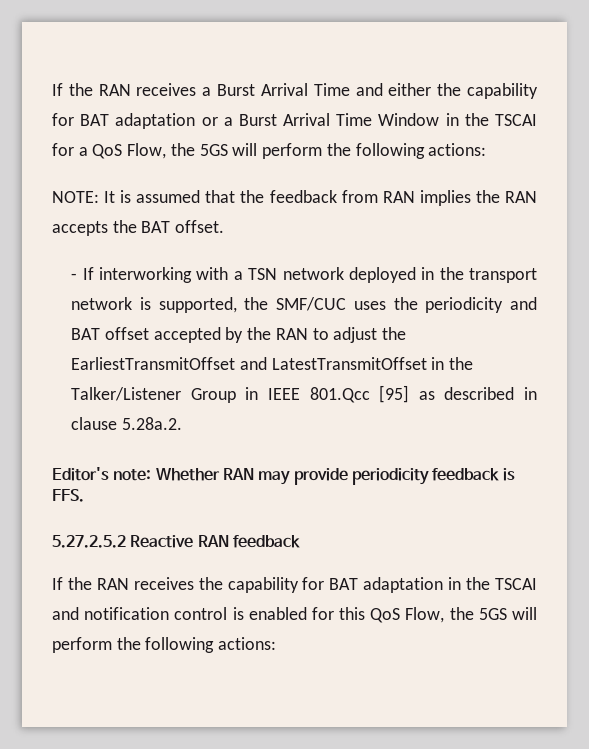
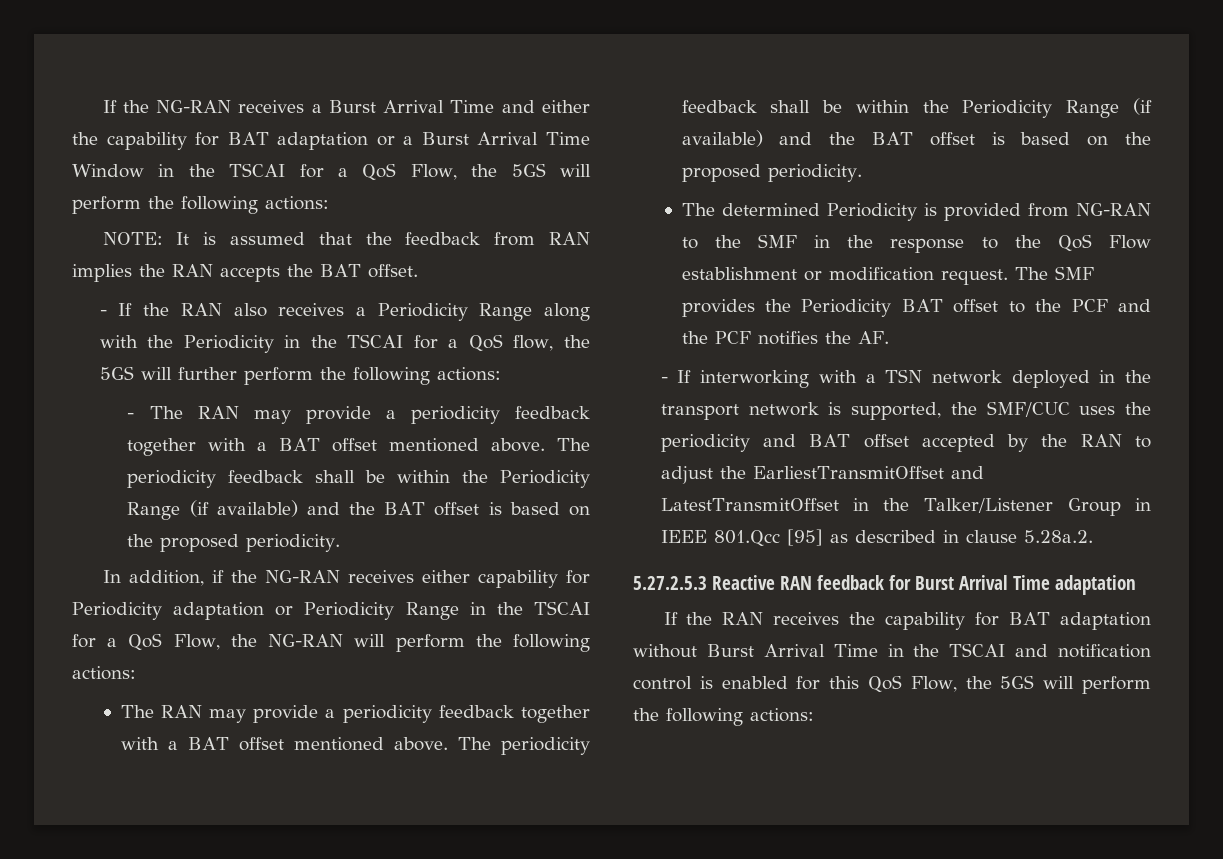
[52,83,131,96] If the RAN -> [102,100,232,113] If the NG-RAN
(225, 226) none -> [99,303,590,321] [99,334,590,353] [99,366,501,385] [127,406,590,424] [127,438,590,456] [127,470,590,488] [127,500,590,520] [127,534,341,552] [102,570,590,588] [72,601,591,620] [72,633,590,652] [72,666,136,680] [120,705,590,723] [120,737,590,755] [681,98,1152,118] [681,130,1151,147] [681,164,862,182] [681,203,1151,221] [681,234,1151,253] [681,266,1094,285] [681,299,1151,317] [681,331,889,345] // - If the RAN also receives a Periodicity Range along with the Periodicity in the TSCAI for a QoS flow, the 5GS will further perform the following actions: // - The RAN may provide a periodicity feedback together with a BAT offset mentioned above. The periodicity feedback shall be within the Periodicity Range (if available) and the BAT offset is based on the proposed periodicity. // In addition, if the NG-RAN receives either capability for Periodicity adaptation or Periodicity Range in the TSCAI for a QoS Flow, the NG-RAN will perform the following actions: // The RAN may provide a periodicity feedback together with a BAT offset mentioned above. The periodicity feedback shall be within the Periodicity Range (if available) and the BAT offset is based on the proposed periodicity. // The determined Periodicity is provided from NG-RAN to the SMF in the response to the QoS Flow establishment or modification request. The SMF provides the Periodicity BAT offset to the PCF and the PCF notifies the AF.
[52,467,515,485] [52,489,84,502] [52,535,300,548] Editor's note: Whether RAN may provide periodicity feedback is FFS. // 5.27.2.5.2 Reactive RAN feedback -> [633,575,1136,595] 5.27.2.5.3 Reactive RAN feedback for Burst Arrival Time adaptation
(444, 585) none -> [633,644,878,658] without Burst Arrival Time

